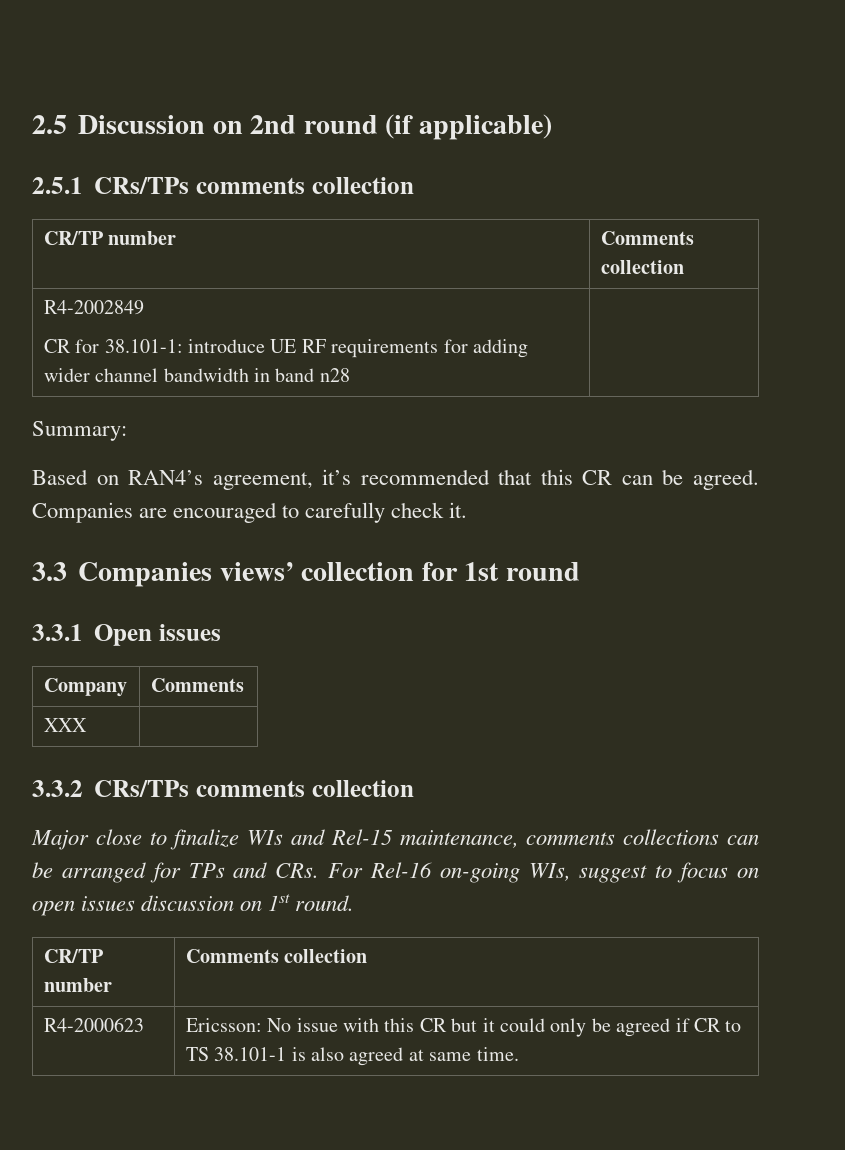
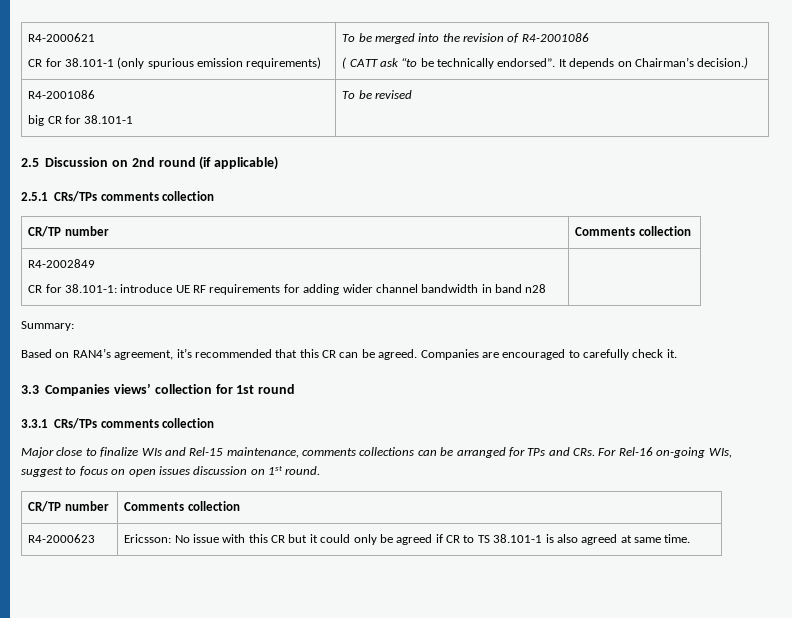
(32, 124) none -> [28,33,96,42] [28,57,322,69] [342,33,589,44] [342,57,749,69] [28,90,96,99] [28,115,134,126] [342,90,412,99] R4-2000621 // CR for 38.101-1 (only spurious emission requirements) | To be merged into the revision of R4-2001086 // ( CATT ask “to be technically endorsed”. It depends on Chairman’s decision.) // R4-2001086 // big CR for 38.101-1 | To be revised //
[94,624,221,646] [43,678,127,697] [150,678,244,692] [43,718,87,732] [32,780,83,797] Open issues // Company | Comments // XXX | // 3.3.2 -> (48, 423) none

